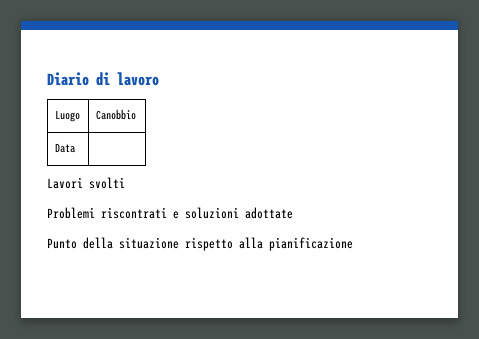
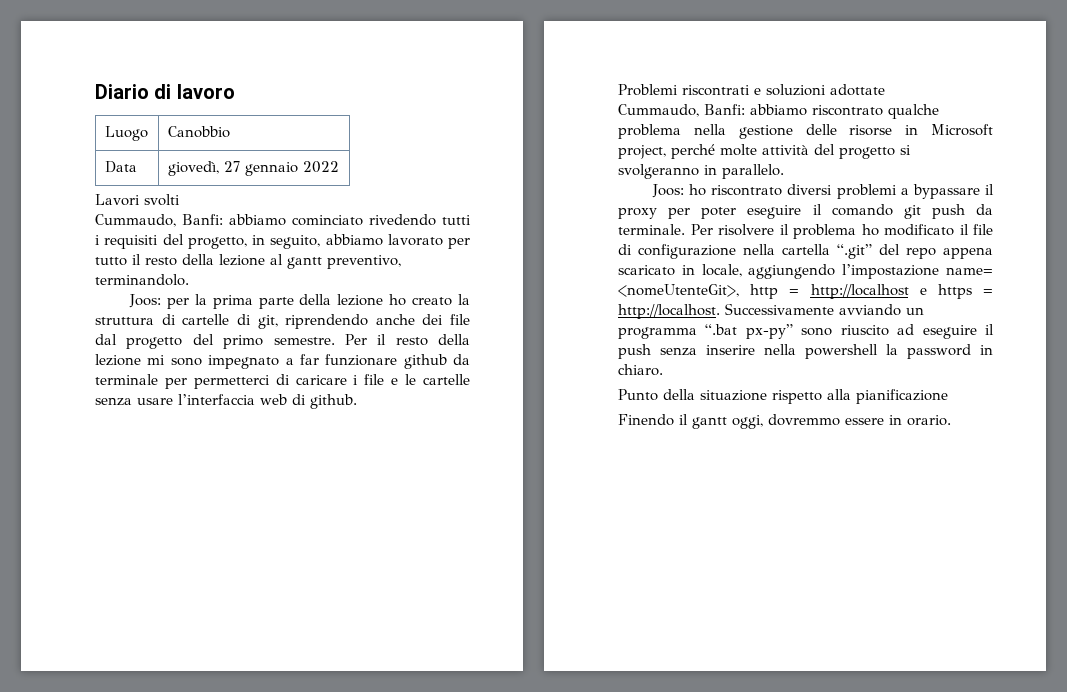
[47,177,125,189] // Lavori svolti -> [167,161,339,176] [95,194,180,206] [95,214,471,227] [95,234,470,249] [95,254,401,269] [95,274,189,286] [129,294,471,309] [95,314,470,329] [95,334,470,349] [95,354,470,369] [95,374,471,389] [95,394,357,409] giovedì, 27 gennaio 2022 // Lavori svolti // Cummaudo, Banfi: abbiamo cominciato rivedendo tutti i requisiti del progetto, in seguito, abbiamo lavorato per tutto il resto della lezione al gantt preventivo, terminandolo. // Joos: per la prima parte della lezione ho creato la struttura di cartelle di git, riprendendo anche dei file dal progetto del primo semestre. Per il resto della lezione mi sono impegnato a far funzionare github da terminale per permetterci di caricare i file e le cartelle senza usare l’interfaccia web di github.
(293, 213) none -> [618,104,939,119] [618,124,993,139] [618,144,911,159] [618,164,784,179] [652,184,994,199] [618,204,993,219] [618,224,993,239] [618,244,993,259] [618,264,993,279] [618,284,993,299] [618,303,924,319] [618,324,994,339] [618,344,993,359] [618,364,663,376] // Cummaudo, Banfi: abbiamo riscontrato qualche problema nella gestione delle risorse in Microsoft project, perché molte attività del progetto si svolgeranno in parallelo. // Joos: ho riscontrato diversi problemi a bypassare il proxy per poter eseguire il comando git push da terminale. Per risolvere il problema ho modificato il file di configurazione nella cartella “.git” del repo appena scaricato in locale, aggiungendo l’impostazione name= <nomeUtenteGit>, http = http://localhost e https = http://localhost. Successivamente avviando un programma “.bat px-py” sono riuscito ad eseguire il push senza inserire nella powershell la password in chiaro.
(353, 244) none -> [618,414,951,429] // Finendo il gantt oggi, dovremmo essere in orario.

